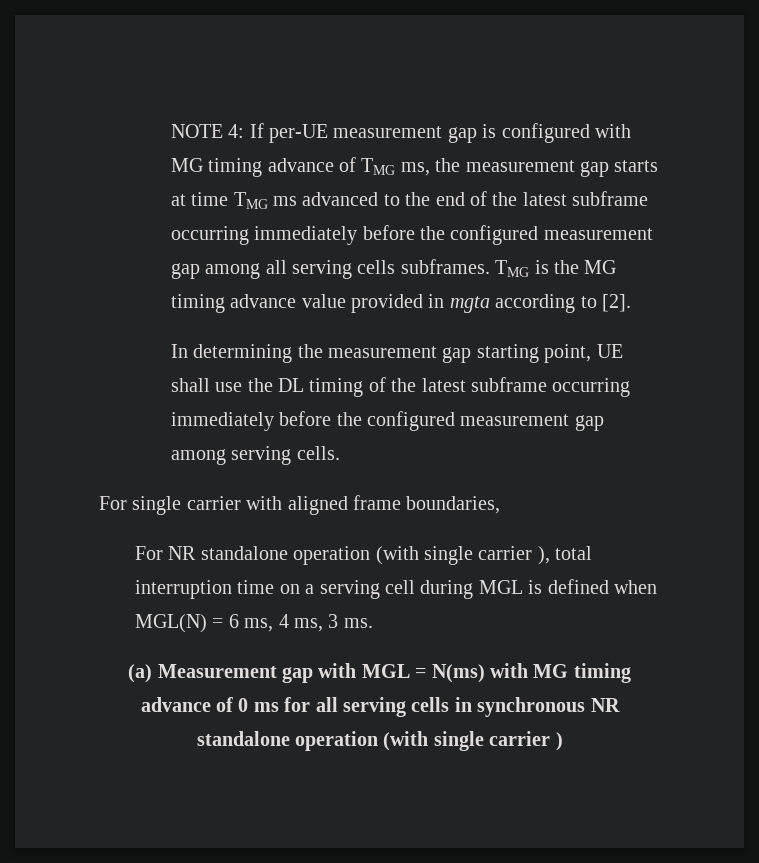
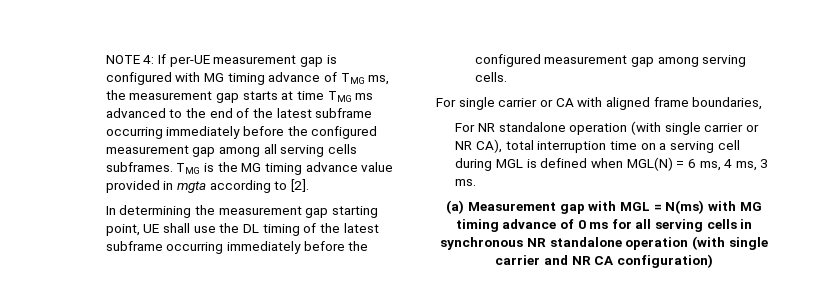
(241, 503) none -> [539,98,574,107] or CA
[537,546,550,565] ), -> [745,124,759,132] [455,139,503,153] or NR CA),
[555,732,563,751] ) -> [543,254,713,268] and NR CA configuration)

